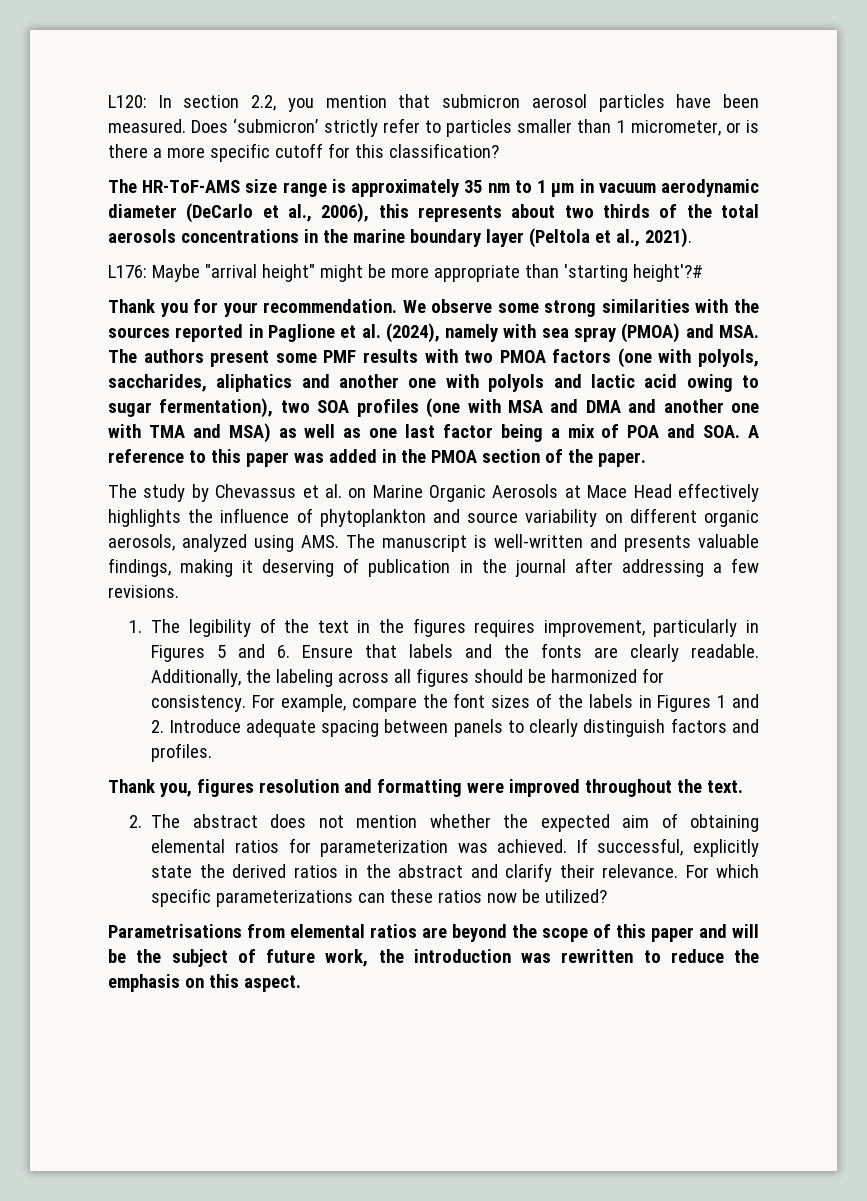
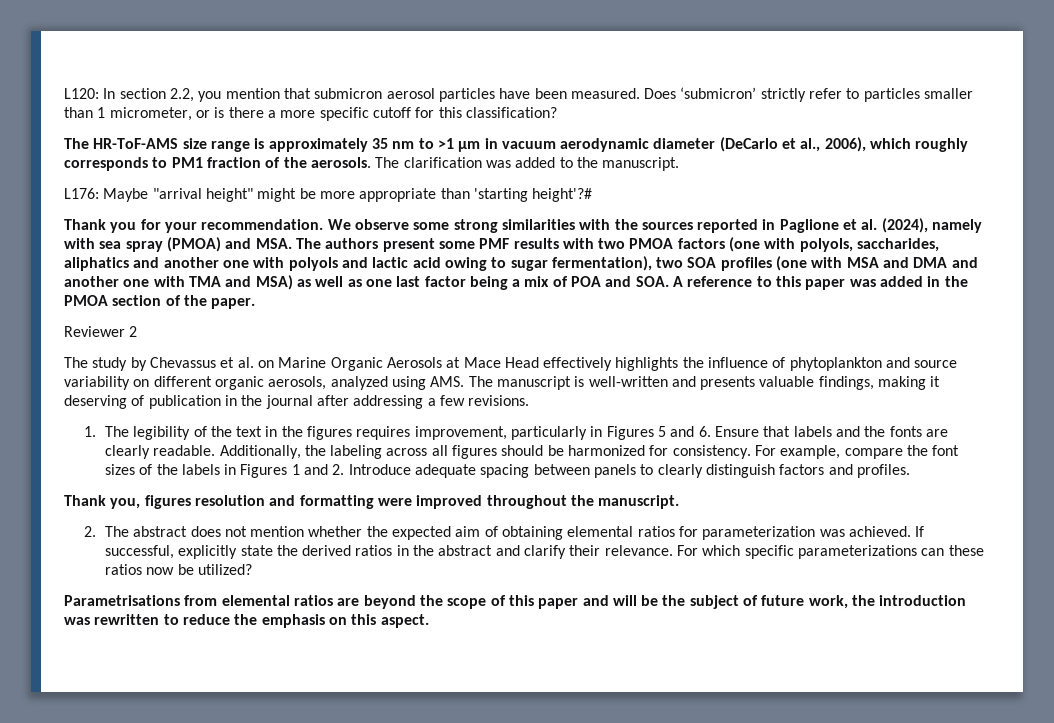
[537,180,547,193] 1 -> [437,138,454,149] >1
[378,204,759,222] [108,228,692,248] this represents about two thirds of the total aerosols concentrations in the marine boundary layer (Peltola et al., 2021). -> [870,138,969,152] [64,157,680,171] which roughly corresponds to PM1 fraction of the aerosols. The clarification was added to the manuscript.
(646, 459) none -> [64,326,138,337] // Reviewer 2
[706,780,743,793] text. -> [598,495,680,509] manuscript.

